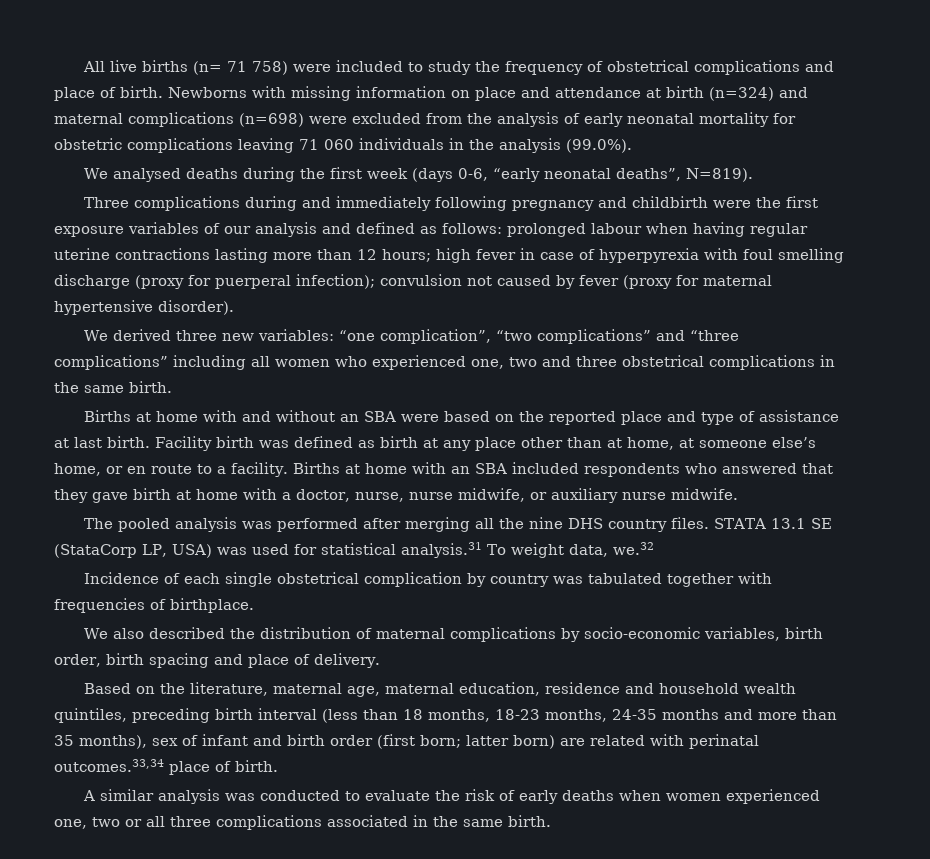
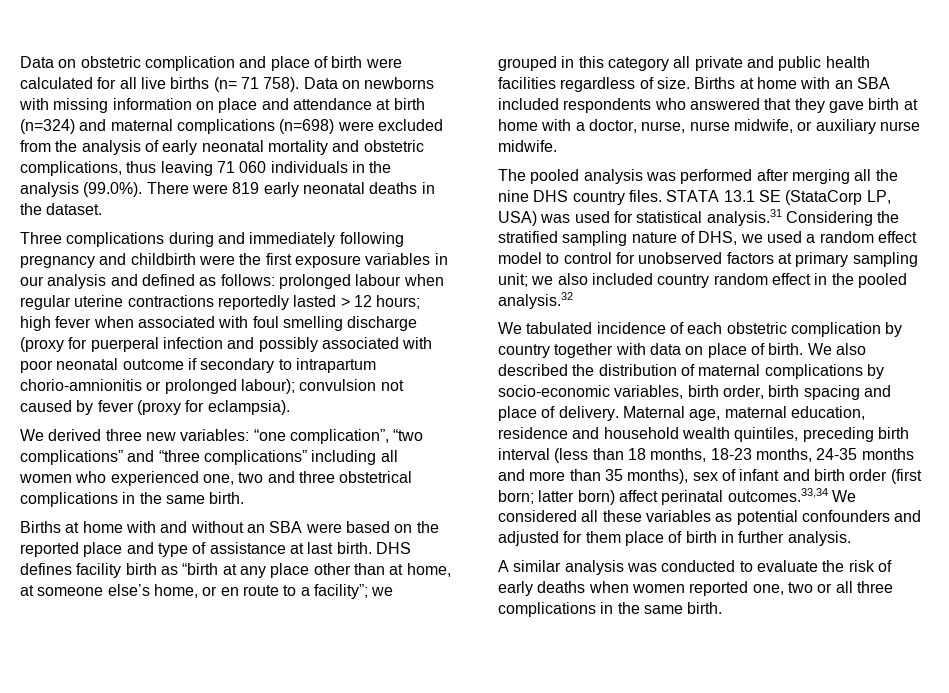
[82,60,834,75] [54,86,247,101] All live births (n= 71 758) were included to study the frequency of obstetrical complications and place of birth. Newborns -> [20,56,402,71] [20,77,435,92] Data on obstetric complication and place of birth were calculated for all live births (n= 71 758). Data on newborns
[773,113,796,124] [54,138,233,153] for obstetric complications -> [332,140,424,152] [20,161,157,176] and obstetric complications, thus
[83,167,753,182] // We analysed deaths during the first week (days 0-6, “early neonatal deaths”, N=819). -> [146,182,435,197] [20,203,103,215] There were 819 early neonatal deaths in the dataset.
[204,223,220,234] of -> [434,253,448,265] in
[693,222,745,237] having -> (444, 280) none
[215,248,352,263] lasting more than -> [217,295,350,310] reportedly lasted >
[520,248,699,263] in case of hyperpyrexia -> [93,316,215,328] when associated
[296,274,375,289] infection); -> [162,337,433,352] [20,358,376,373] [20,379,295,394] infection and possibly associated with poor neonatal outcome if secondary to intrapartum chorio-amnionitis or prolonged labour);
[703,275,772,286] [54,300,234,315] maternal hypertensive disorder). -> [207,400,290,415] eclampsia).
[155,436,418,451] Facility birth was defined as birth -> [375,542,411,554] [20,563,219,578] DHS defines facility birth as “birth
[231,462,288,477] facility. -> [313,584,394,599] [498,56,870,71] [498,77,690,92] facility”; we grouped in this category all private and public health facilities regardless of size.
[486,542,654,558] [83,572,772,587] [54,598,254,613] To weight data, we.32 // Incidence of each single obstetrical complication by country was tabulated together with frequencies of birthplace. // -> [785,211,900,226] [498,231,917,246] [498,252,918,267] [498,273,907,288] [498,292,573,309] [498,322,903,337] [498,343,804,358] Considering the stratified sampling nature of DHS, we used a random effect model to control for unobserved factors at primary sampling unit; we also included country random effect in the pooled analysis.32 // We tabulated incidence of each obstetric complication by country together with data on place of birth.
[83,682,342,696] // Based on the literature, maternal -> [622,406,685,418] Maternal
[560,734,759,749] [54,759,278,775] are related with perinatal outcomes.33,34 place of birth. -> [618,488,856,505] [498,510,922,525] [498,531,851,546] affect perinatal outcomes.33,34 We considered all these variables as potential confounders and adjusted for them place of birth in further analysis.
[725,789,820,804] experienced -> [689,581,749,596] reported
[327,815,408,827] associated -> (596, 609) none

